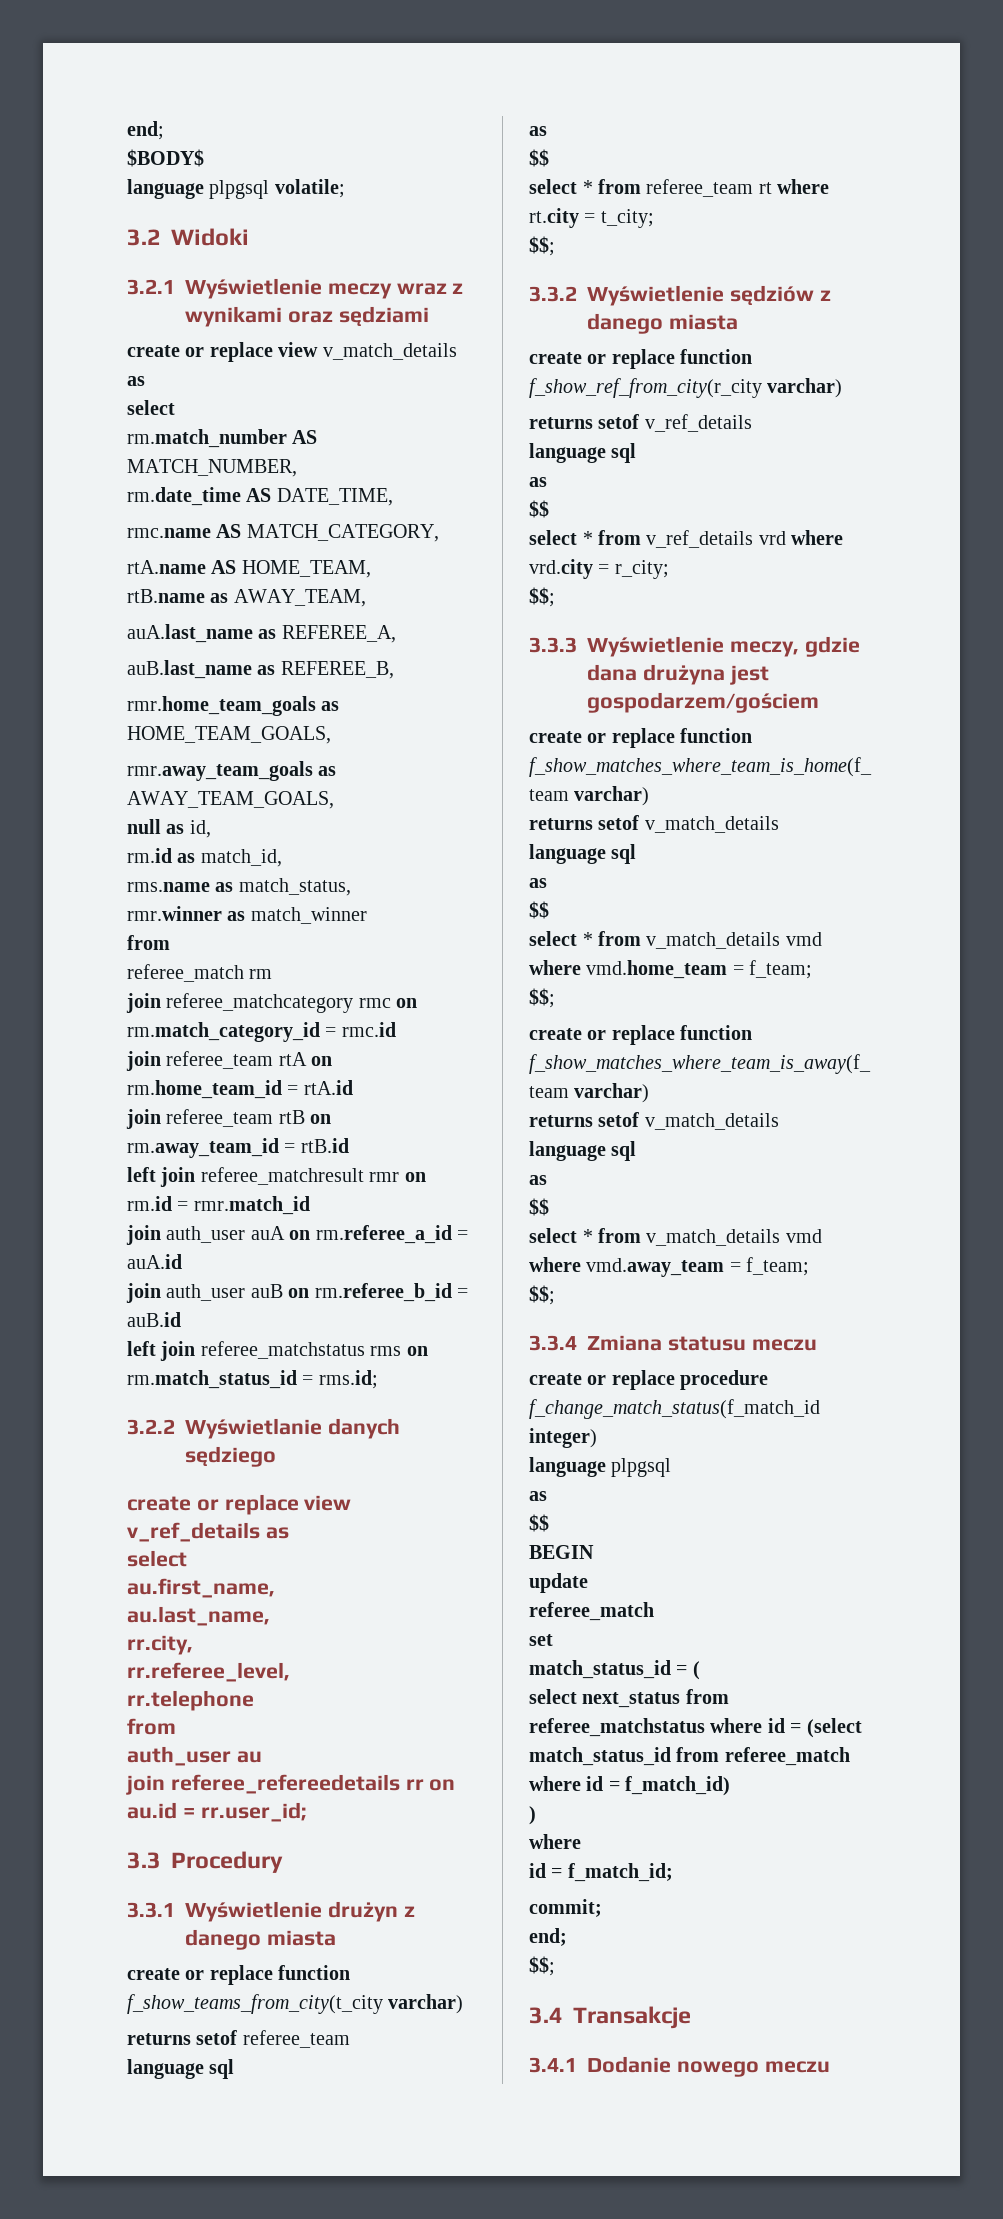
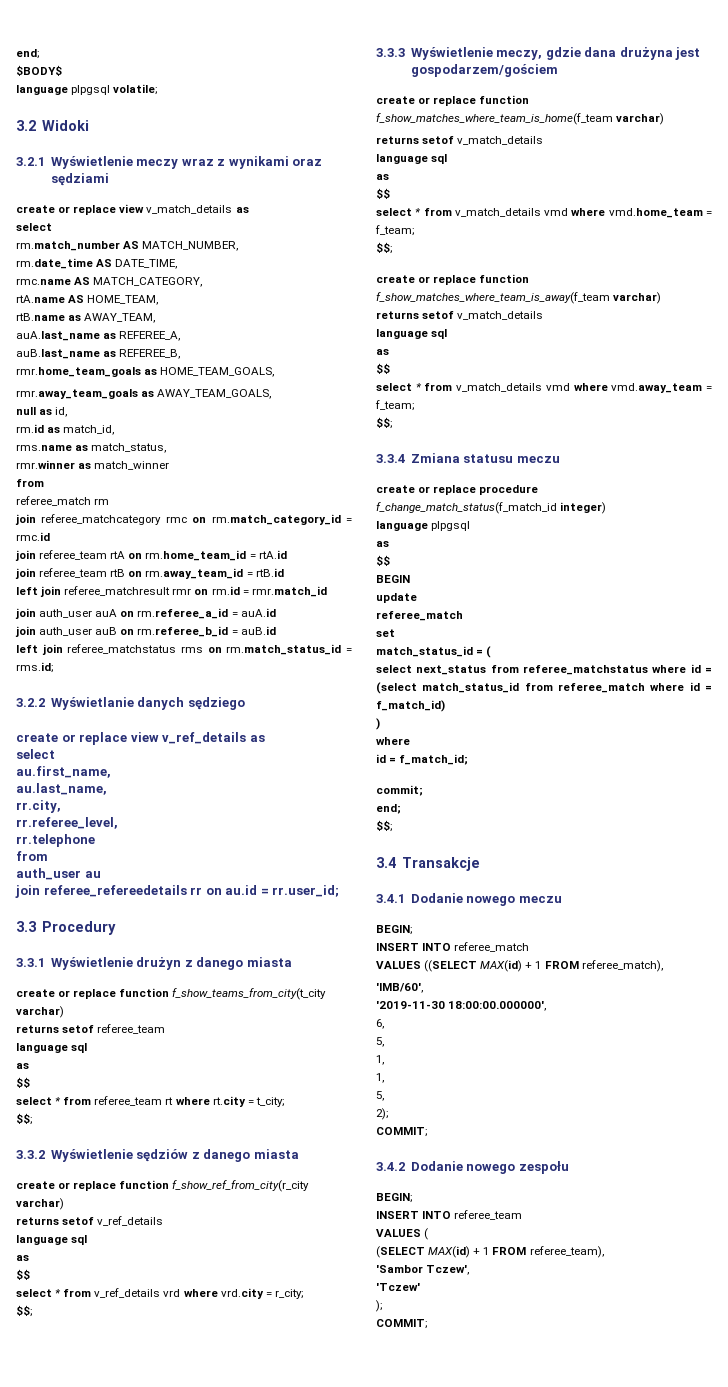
(830, 2067) none -> [376,925,413,935] [376,942,530,952] [376,960,663,972] [376,983,423,993] [376,1001,547,1011] [376,1019,384,1029] [376,1037,384,1047] [376,1055,384,1065] [376,1073,384,1083] [376,1091,384,1101] [376,1108,389,1120] [376,1127,428,1137] [376,1161,569,1174] [376,1193,413,1203] [376,1210,523,1220] [376,1228,429,1240] [376,1246,604,1258] [376,1265,470,1275] [376,1283,420,1291] [375,1300,383,1312] [376,1319,428,1329] // BEGIN; // INSERT INTO referee_match // VALUES ((SELECT MAX(id) + 1 FROM referee_match), // 'IMB/60', // '2019-11-30 18:00:00.000000', // 6, // 5, // 1, // 1, // 5, // 2); // COMMIT; // 3.4.2 Dodanie nowego zespołu // BEGIN; // INSERT INTO referee_team // VALUES ( // (SELECT MAX(id) + 1 FROM referee_team), // 'Sambor Tczew', // 'Tczew' // ); // COMMIT;

